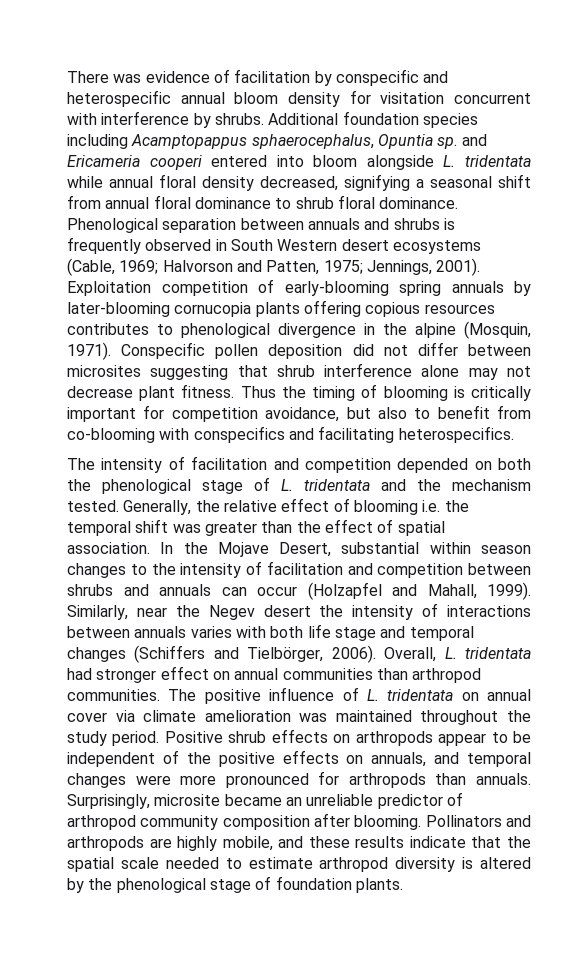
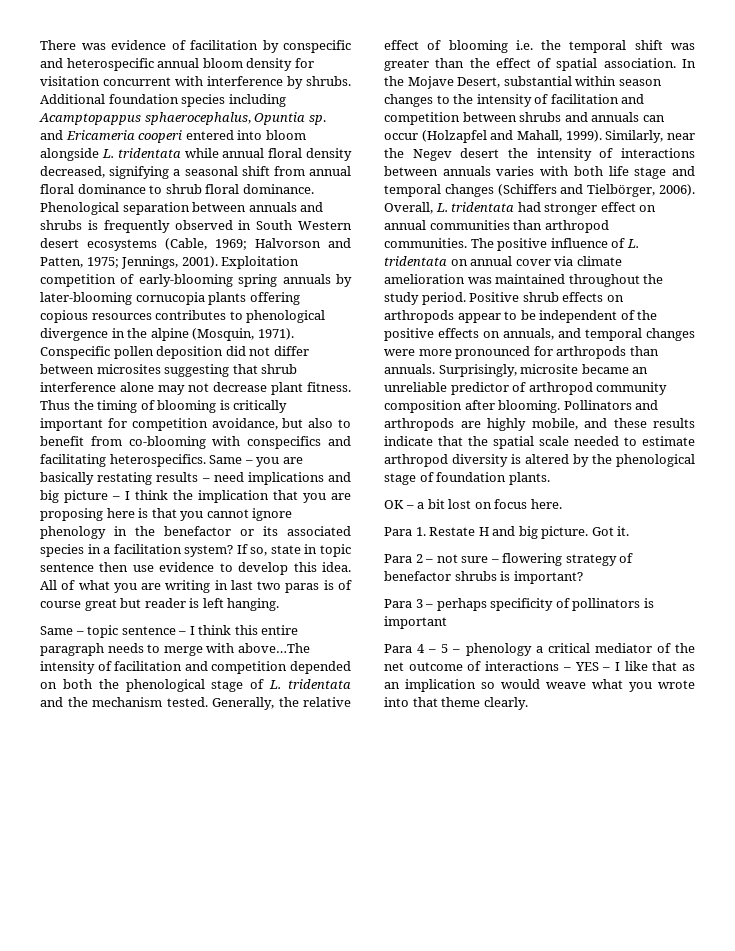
[67,458,95,470] // The -> [209,455,303,467] [40,472,351,485] [40,490,351,503] [40,508,293,521] [40,526,351,539] [40,544,352,557] [40,562,351,575] [40,580,352,593] [40,598,280,611] [40,625,299,638] [40,643,310,656] Same – you are basically restating results – need implications and big picture – I think the implication that you are proposing here is that you cannot ignore phenology in the benefactor or its associated species in a facilitation system? If so, state in topic sentence then use evidence to develop this idea. All of what you are writing in last two paras is of course great but reader is left hanging. // Same – topic sentence – I think this entire paragraph needs to merge with above…The
(403, 885) none -> [384,499,562,509] [384,526,630,539] [384,553,634,566] [384,571,583,584] [384,598,654,611] [384,616,447,629] [384,643,695,656] [384,661,695,671] [384,679,695,692] [384,697,528,710] // OK – a bit lost on focus here. // Para 1. Restate H and big picture. Got it. // Para 2 – not sure – flowering strategy of benefactor shrubs is important? // Para 3 – perhaps specificity of pollinators is important // Para 4 – 5 – phenology a critical mediator of the net outcome of interactions – YES – I like that as an implication so would weave what you wrote into that theme clearly.

